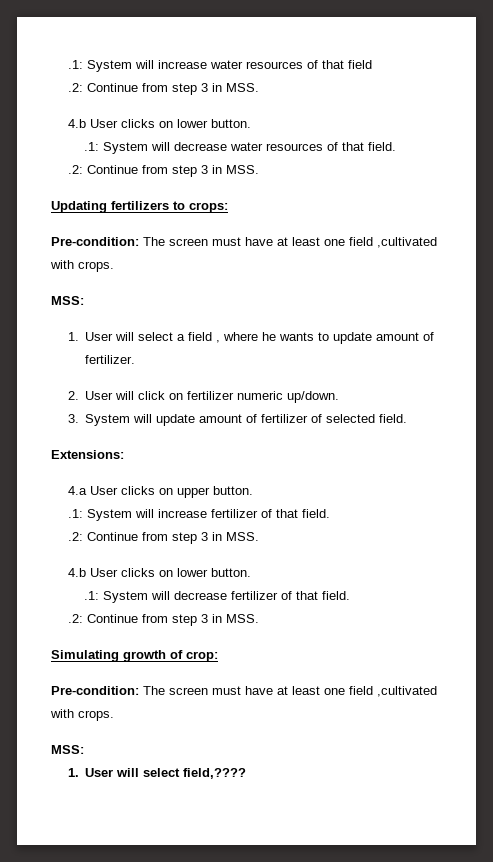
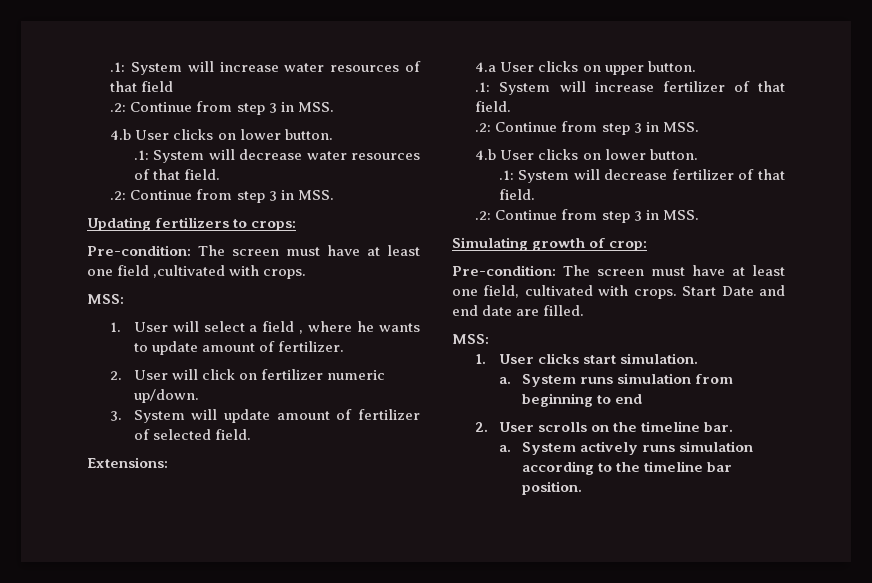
[349,686,437,697] [50,709,114,721] [51,745,84,754] [67,768,247,779] field ,cultivated with crops. // MSS: // 1. User will select field,???? -> [483,285,786,299] [452,305,585,316] [452,334,489,344] [475,353,698,364] [498,373,734,387] [522,393,643,407] [475,421,733,432] [498,441,754,455] [522,461,733,475] [522,481,583,495] field, cultivated with crops. Start Date and end date are filled. // MSS: // 1. User clicks start simulation. // a. System runs simulation from beginning to end // 2. User scrolls on the timeline bar. // a. System actively runs simulation according to the timeline bar position.

